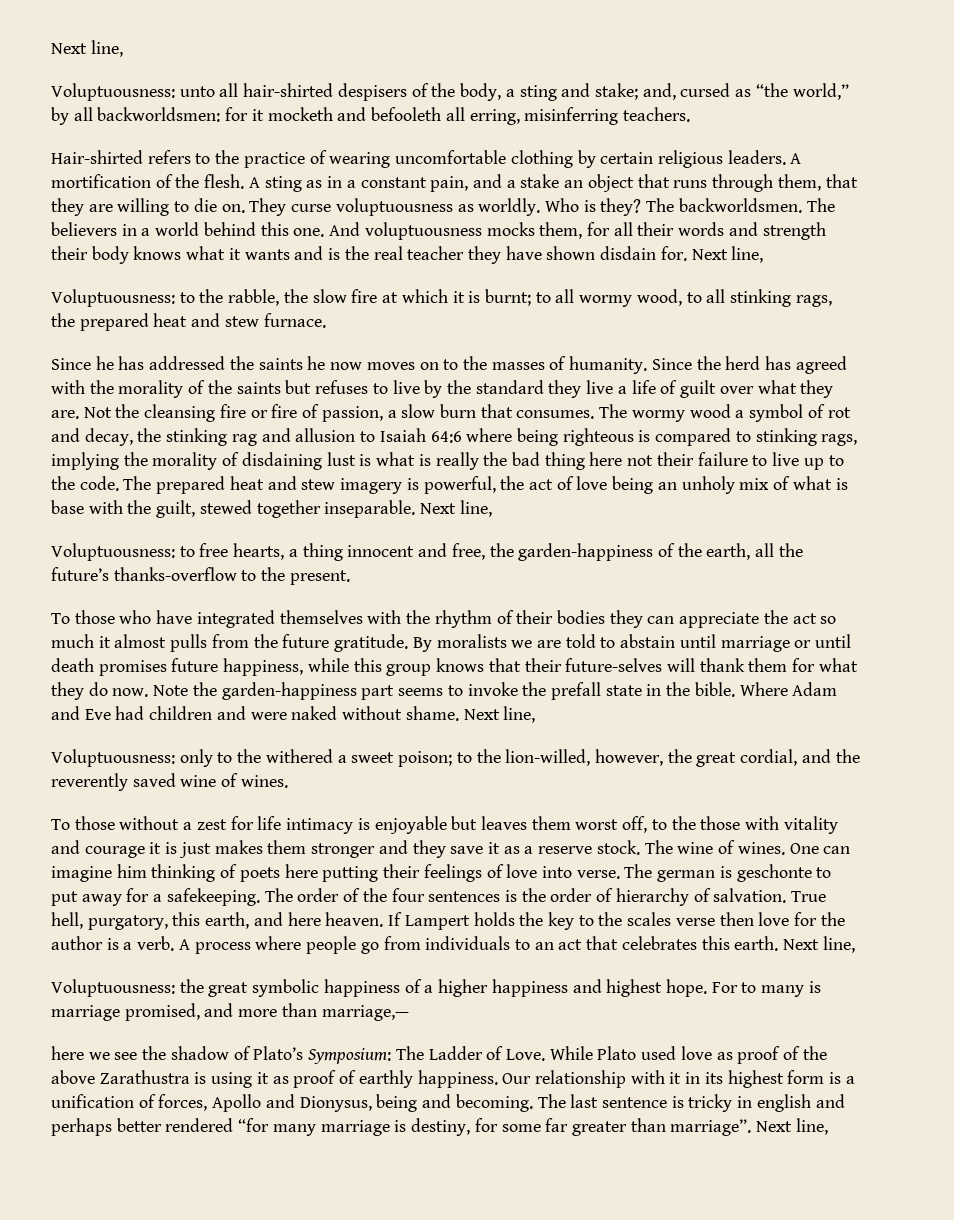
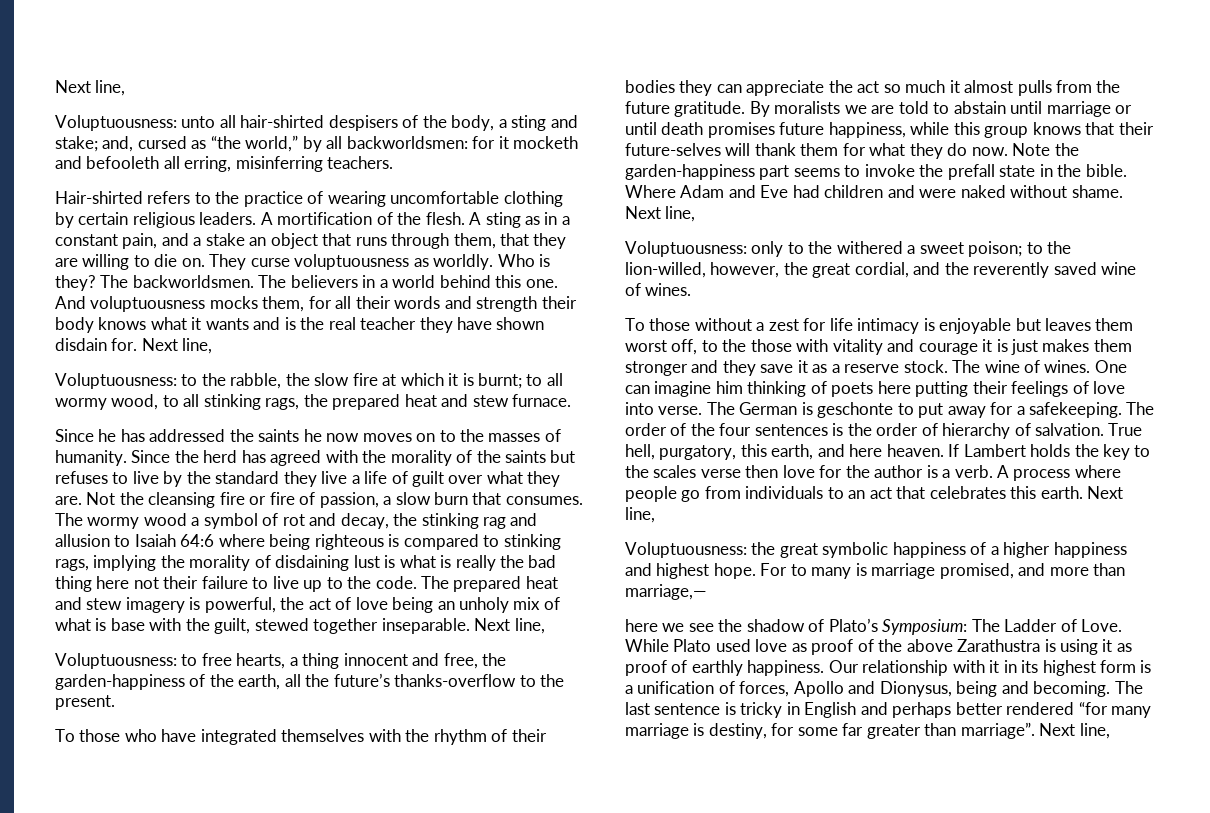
[657,870,716,882] german -> [739,402,798,415] German
[404,915,470,930] Lampert -> [963,444,1026,457] Lambert
[756,1094,811,1112] english -> [804,702,857,718] English

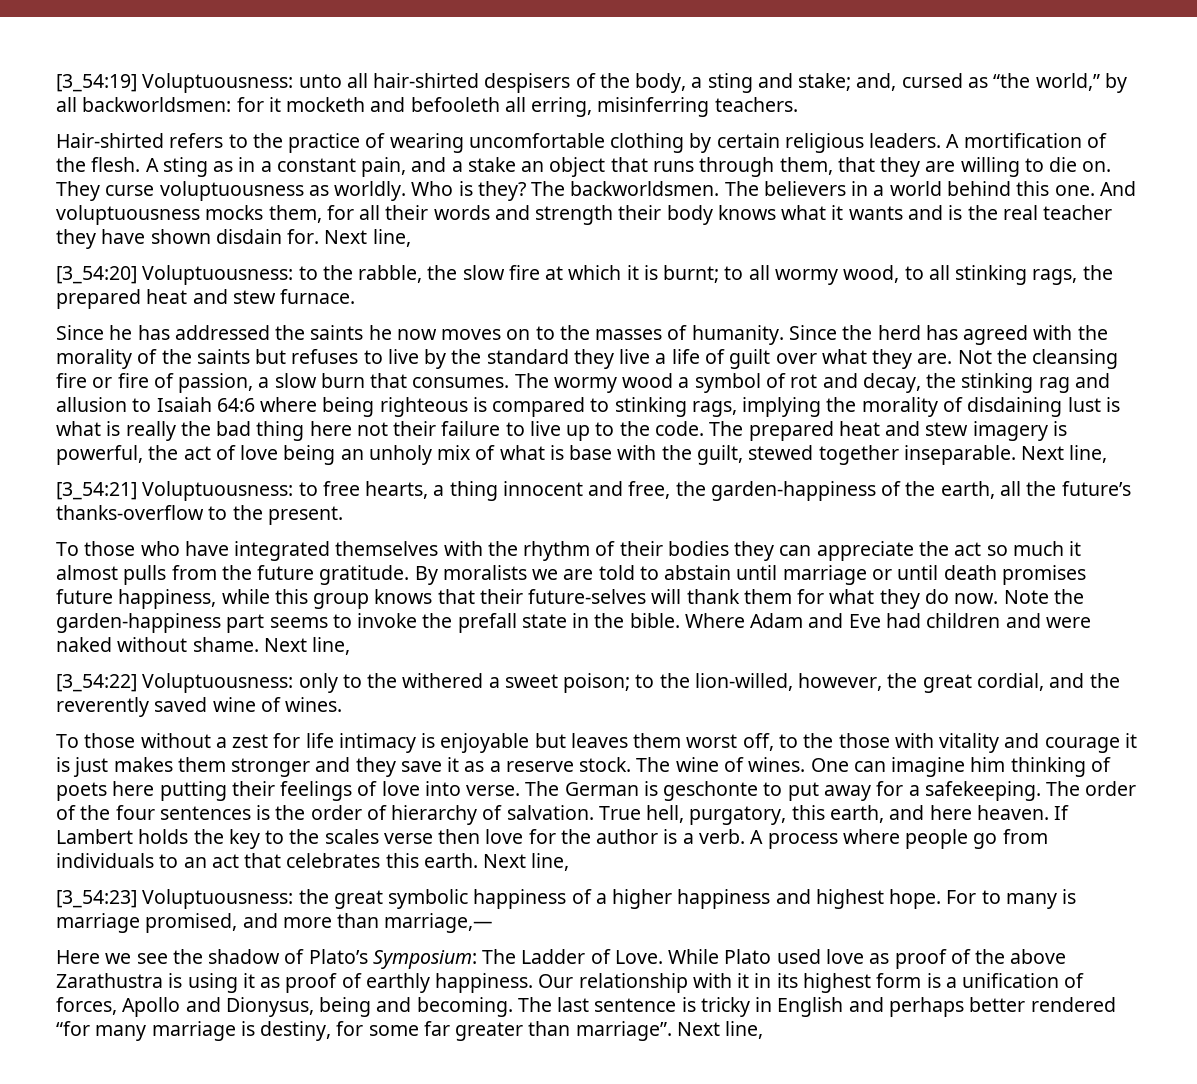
[55,80,126,96] Next line, // -> [56,74,137,92] [3_54:19]
(213, 346) none -> [56,266,137,284] [3_54:20]
(545, 626) none -> [56,482,137,500] [3_54:21]
(696, 214) none -> [56,674,137,692] [3_54:22]
(655, 515) none -> [56,890,137,908] [3_54:23]
[625,619,658,632] here -> [56,950,100,964] Here

